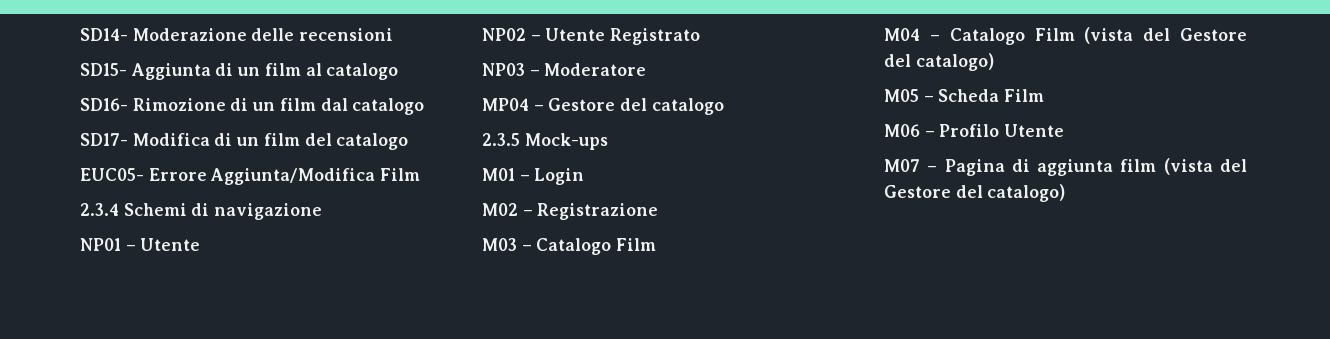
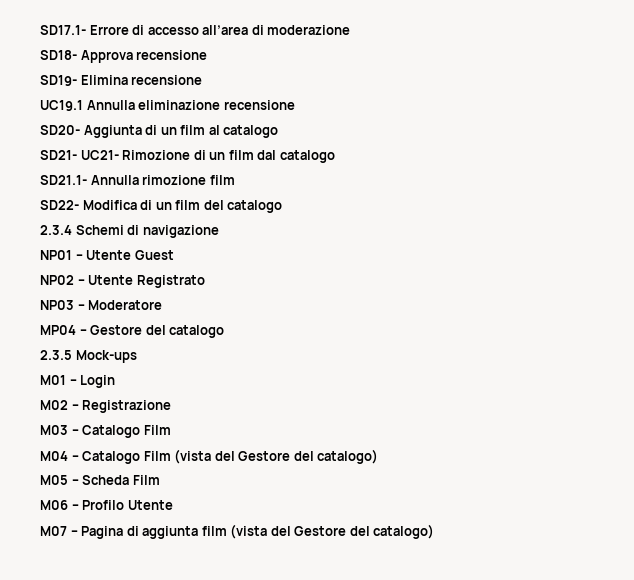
[80,28,394,41] [80,63,127,76] SD14- Moderazione delle recensioni // SD15- -> [40,25,351,35] [40,50,208,63] [40,75,203,86] [40,100,295,111] [40,125,80,135] SD17.1- Errore di accesso all’area di moderazione // SD18- Approva recensione // SD19- Elimina recensione // UC19.1 Annulla eliminazione recensione // SD20-
[80,98,128,111] SD16- -> [40,150,119,160] SD21- UC21-
[80,133,128,146] SD17- -> [40,175,235,185] [40,200,79,210] SD21.1- Annulla rimozione film // SD22-
[80,168,421,185] // EUC05- Errore Aggiunta/Modifica Film -> (283, 206) none
(201, 244) none -> [134,250,174,260] Guest

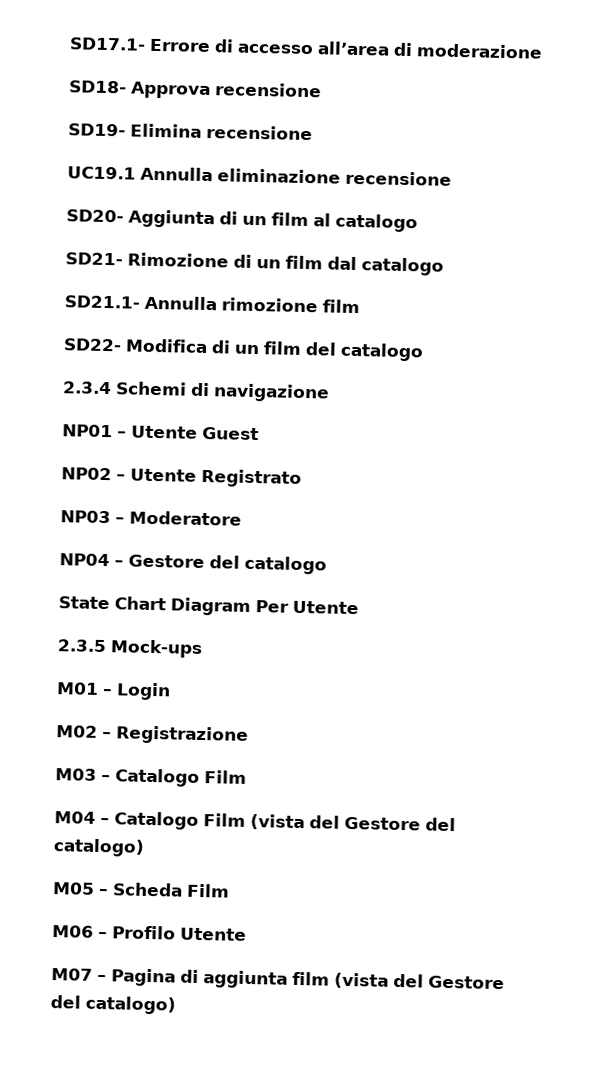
[80,150,119,160] UC21- -> (123, 259) none
[40,325,76,335] MP04 -> [59,553,110,567] NP04
(225, 331) none -> [58,596,359,616] // State Chart Diagram Per Utente

